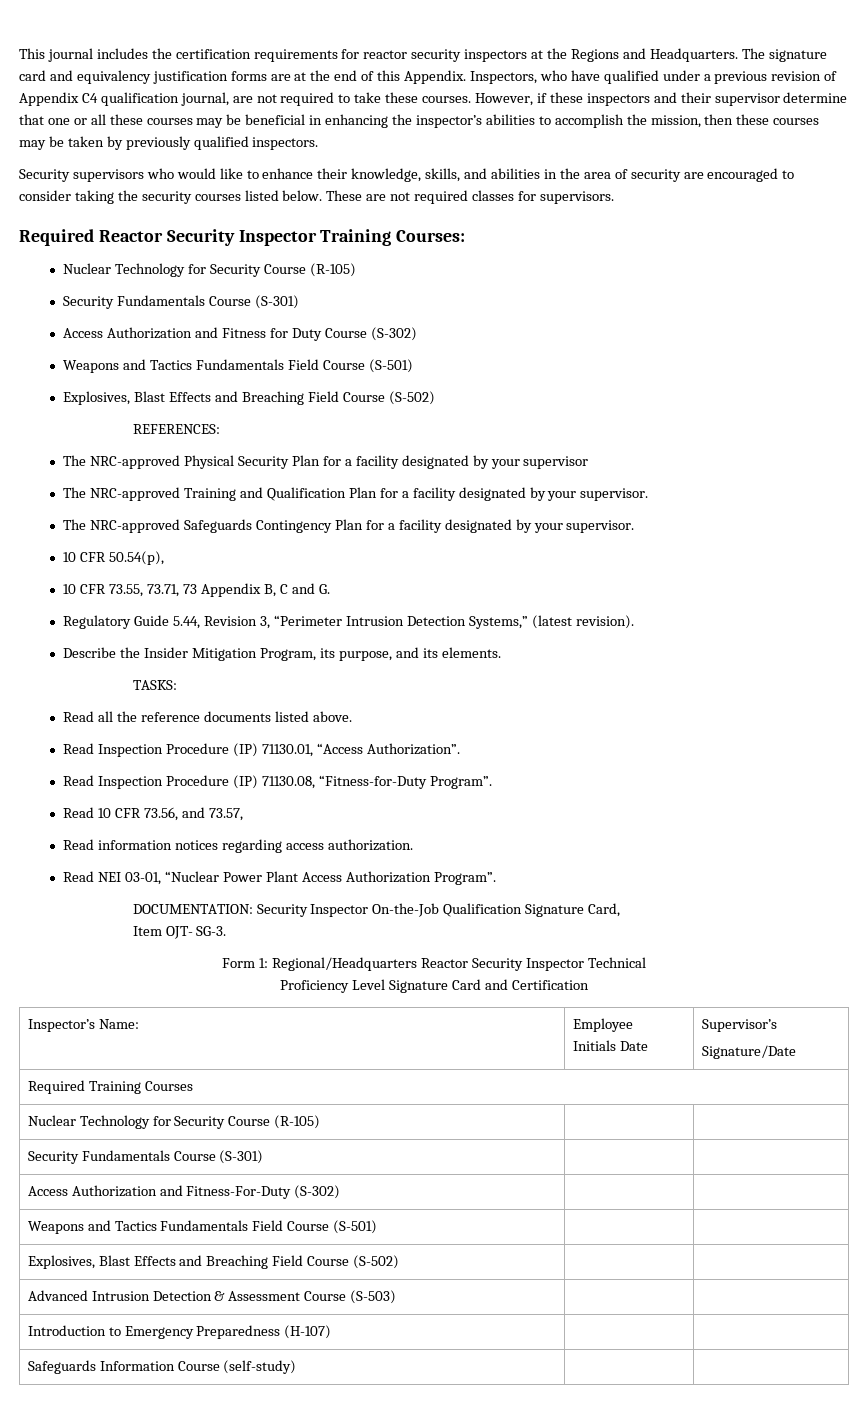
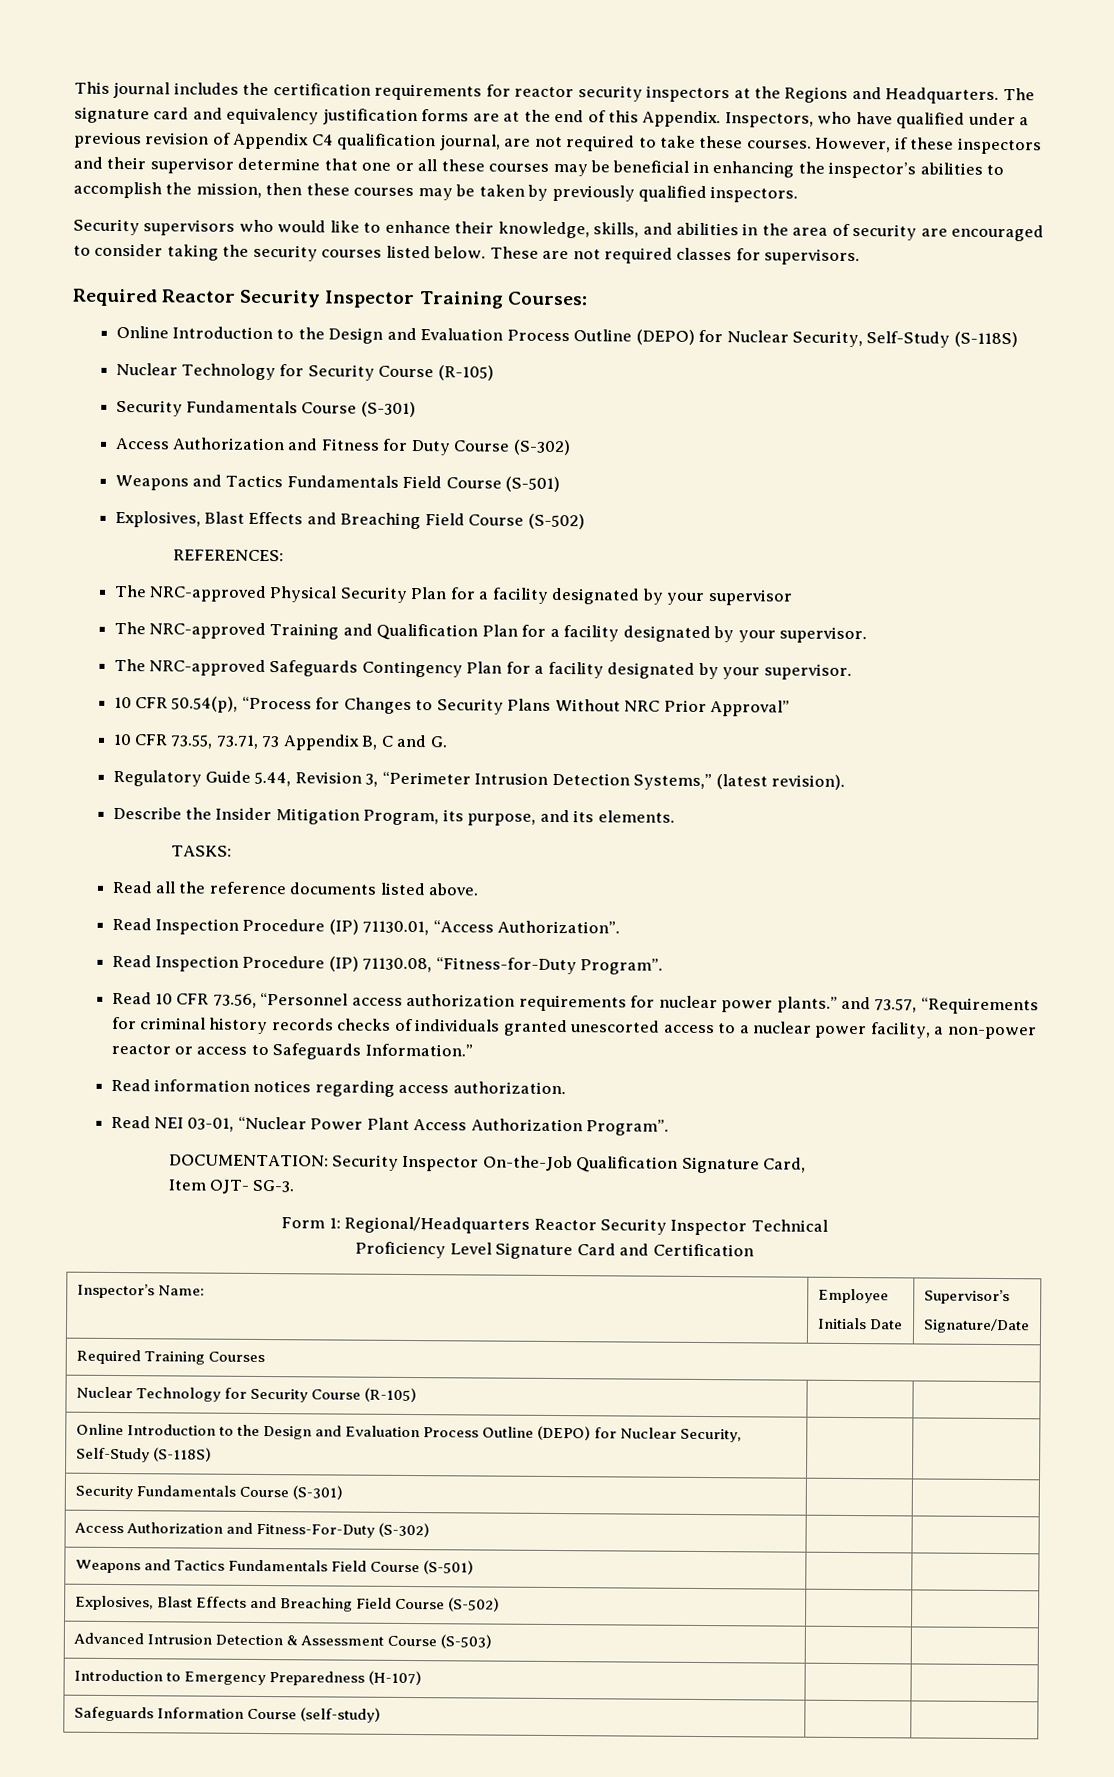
(466, 236) none -> [115,325,1018,348] // Online Introduction to the Design and Evaluation Process Outline (DEPO) for Nuclear Security, Self-Study (S-118S)
(165, 558) none -> [241,696,790,717] “Process for Changes to Security Plans Without NRC Prior Approval”
[182,807,243,821] and 73.57, -> [260,992,1039,1015] [111,1016,1037,1040] [110,1043,473,1060] “Personnel access authorization requirements for nuclear power plants.” and 73.57, “Requirements for criminal history records checks of individuals granted unescorted access to a nuclear power facility, a non-power reactor or access to Safeguards Information.”
(321, 1122) none -> [75,1423,743,1443] [75,1447,212,1463] // Online Introduction to the Design and Evaluation Process Outline (DEPO) for Nuclear Security, Self-Study (S-118S) | |

